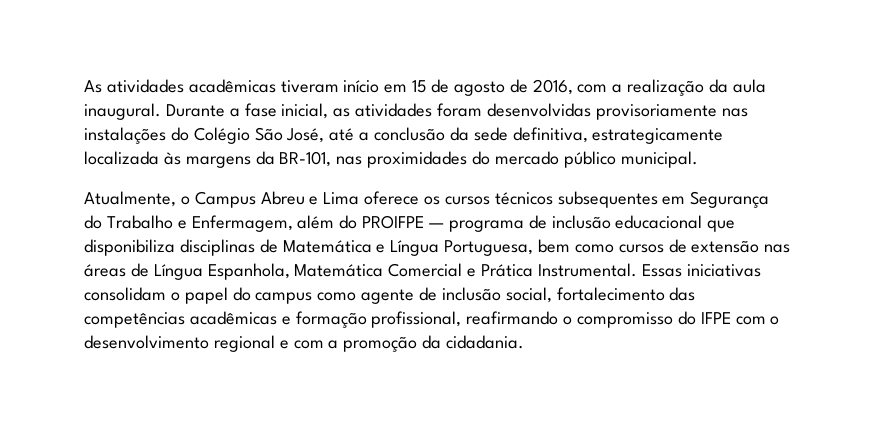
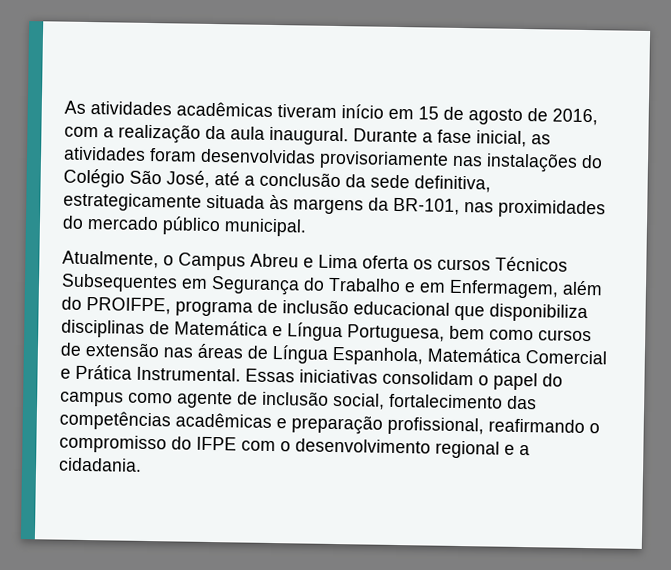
[84,151,159,165] localizada -> [206,194,265,209] situada
[364,191,420,205] oferece -> [362,255,409,270] oferta
[494,191,658,208] técnicos subsequentes -> [495,256,568,272] [61,273,178,293] Técnicos Subsequentes
(187, 224) none -> [419,282,446,293] em
[362,215,445,229] PROIFPE — -> [86,297,171,315] PROIFPE,
[295,311,367,328] formação -> [291,414,383,435] preparação
[293,335,442,352] com a promoção da -> [519,444,530,456] a

